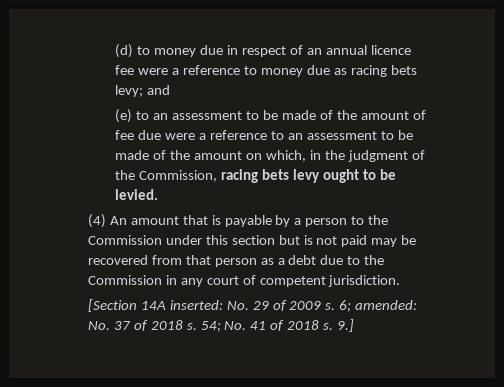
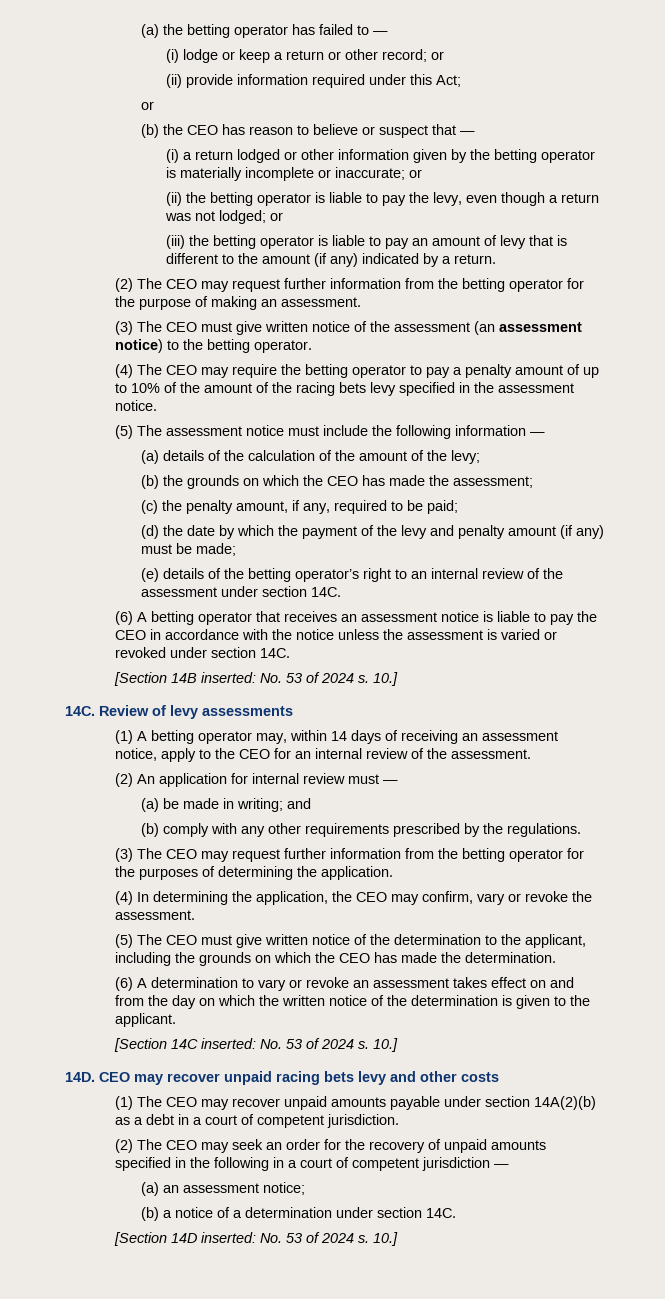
[115,44,411,58] [115,65,417,77] [115,85,171,97] [115,109,426,123] [115,130,413,140] [115,150,425,162] [115,169,396,183] [115,189,159,200] [87,214,389,228] [87,235,417,247] [87,255,385,267] [87,275,401,287] [87,299,418,312] [87,319,355,332] (d) to money due in respect of an annual licence fee were a reference to money due as racing bets levy; and // (e) to an assessment to be made of the amount of fee due were a reference to an assessment to be made of the amount on which, in the judgment of the Commission, racing bets levy ought to be levied. // (4) An amount that is payable by a person to the Commission under this section but is not paid may be recovered from that person as a debt due to the Commission in any court of competent jurisdiction. // [Section 14A inserted: No. 29 of 2009 s. 6; amended: No. 37 of 2018 s. 54; No. 41 of 2018 s. 9.] -> [140,24,388,38] [165,49,444,63] [165,74,461,88] [140,101,154,110] [140,124,475,138] [165,149,595,163] [165,167,422,181] [165,192,599,206] [164,210,283,224] [165,235,567,249] [165,253,496,267] [115,278,585,292] [115,296,362,310] [115,321,583,335] [115,339,313,353] [115,364,600,378] [115,382,575,396] [115,400,158,411] [115,425,546,439] [140,450,480,464] [140,475,533,489] [140,500,458,514] [140,525,604,539] [140,543,236,556] [140,568,563,582] [140,586,341,597] [115,611,598,625] [115,629,558,640] [115,647,291,658] [114,672,399,686] [65,705,293,719] [115,730,559,744] [115,748,532,762] [115,773,399,787] [140,798,311,812] [140,823,581,837] [115,848,585,862] [115,866,394,880] [115,891,593,905] [115,910,196,920] [115,934,587,948] [115,952,557,966] [115,977,575,991] [115,995,591,1009] [115,1013,177,1027] [114,1038,399,1052] [65,1071,499,1085] [115,1096,597,1110] [115,1114,400,1128] [115,1139,547,1153] [115,1157,510,1171] [140,1182,305,1196] [140,1207,456,1221] [114,1232,399,1246] (a) the betting operator has failed to — // (i) lodge or keep a return or other record; or // (ii) provide information required under this Act; // or // (b) the CEO has reason to believe or suspect that — // (i) a return lodged or other information given by the betting operator is materially incomplete or inaccurate; or // (ii) the betting operator is liable to pay the levy, even though a return was not lodged; or // (iii) the betting operator is liable to pay an amount of levy that is different to the amount (if any) indicated by a return. // (2) The CEO may request further information from the betting operator for the purpose of making an assessment. // (3) The CEO must give written notice of the assessment (an assessment notice) to the betting operator. // (4) The CEO may require the betting operator to pay a penalty amount of up to 10% of the amount of the racing bets levy specified in the assessment notice. // (5) The assessment notice must include the following information — // (a) details of the calculation of the amount of the levy; // (b) the grounds on which the CEO has made the assessment; // (c) the penalty amount, if any, required to be paid; // (d) the date by which the payment of the levy and penalty amount (if any) must be made; // (e) details of the betting operator’s right to an internal review of the assessment under section 14C. // (6) A betting operator that receives an assessment notice is liable to pay the CEO in accordance with the notice unless the assessment is varied or revoked under section 14C. // [Section 14B inserted: No. 53 of 2024 s. 10.] // 14C. Review of levy assessments // (1) A betting operator may, within 14 days of receiving an assessment notice, apply to the CEO for an internal review of the assessment. // (2) An application for internal review must — // (a) be made in writing; and // (b) comply with any other requirements prescribed by the regulations. // (3) The CEO may request further information from the betting operator for the purposes of determining the application. // (4) In determining the application, the CEO may confirm, vary or revoke the assessment. // (5) The CEO must give written notice of the determination to the applicant, including the grounds on which the CEO has made the determination. // (6) A determination to vary or revoke an assessment takes effect on and from the day on which the written notice of the determination is given to the applicant. // [Section 14C inserted: No. 53 of 2024 s. 10.] // 14D. CEO may recover unpaid racing bets levy and other costs // (1) The CEO may recover unpaid amounts payable under section 14A(2)(b) as a debt in a court of competent jurisdiction. // (2) The CEO may seek an order for the recovery of unpaid amounts specified in the following in a court of competent jurisdiction — // (a) an assessment notice; // (b) a notice of a determination under section 14C. // [Section 14D inserted: No. 53 of 2024 s. 10.]

